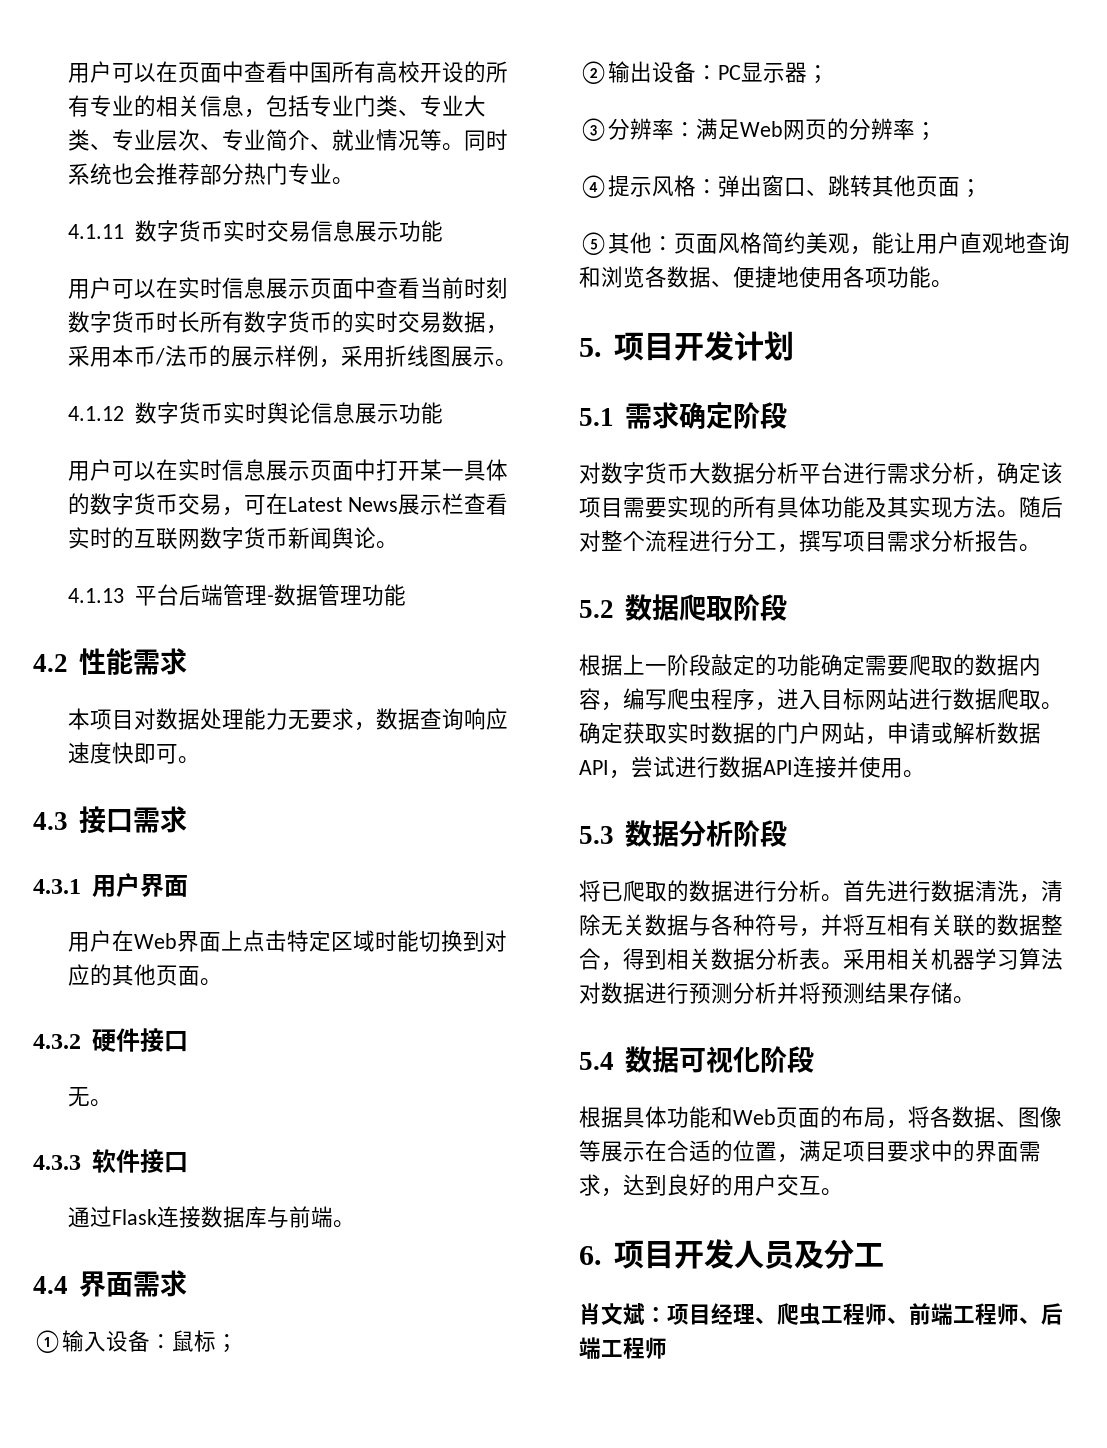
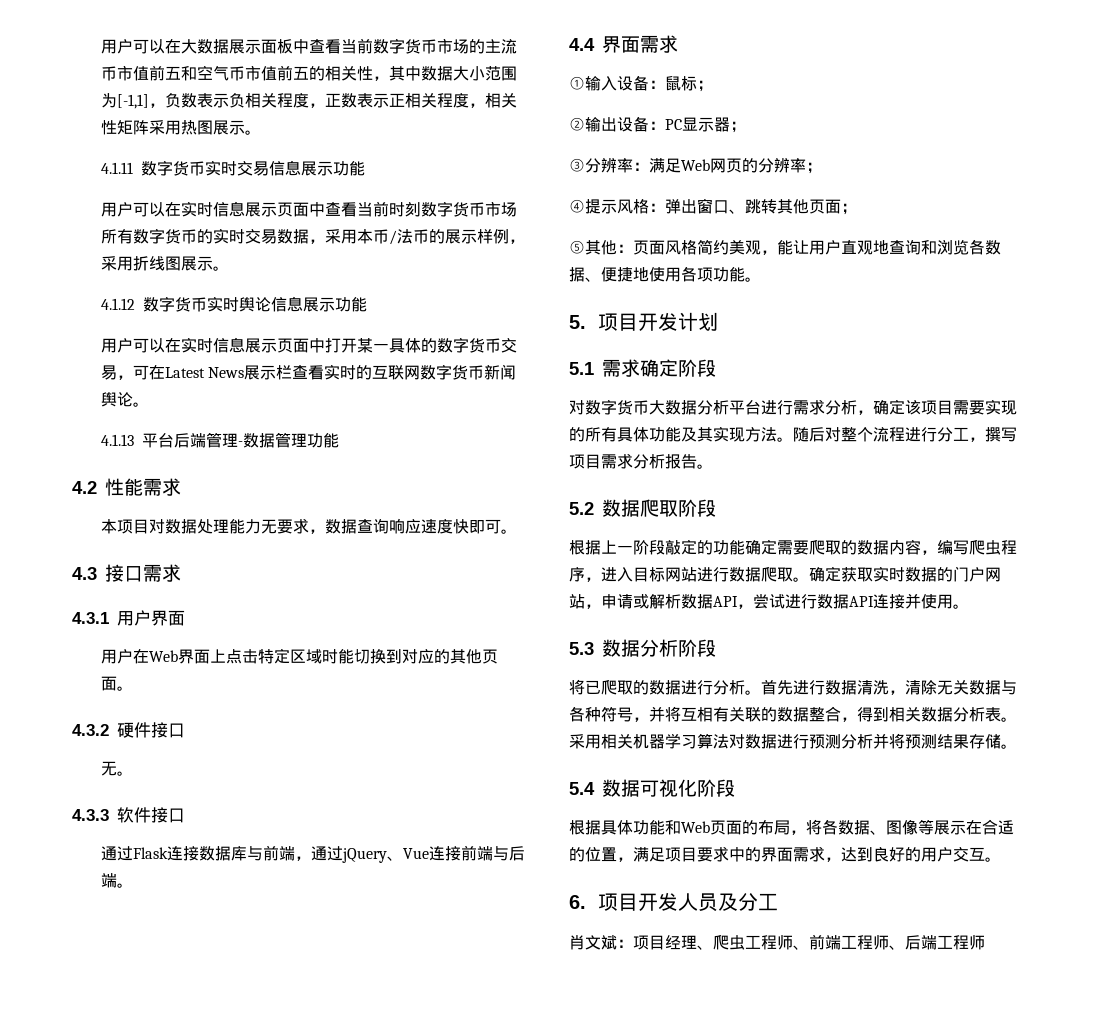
[68,61,509,83] [68,95,487,118] [68,129,509,151] [68,163,333,185] 用户可以在页面中查看中国所有高校开设的所有专业的相关信息，包括专业门类、专业大类、专业层次、专业简介、就业情况等。同时系统也会推荐部分热门专业 -> [100,38,517,54] [100,65,517,81] [100,93,517,109] [100,120,245,135] 用户可以在大数据展示面板中查看当前数字货币市场的主流币市值前五和空气币市值前五的相关性，其中数据大小范围为[-1,1]，负数表示负相关程度，正数表示正相关程度，相关性矩阵采用热图展示
[156,311,201,333] 时长 -> [484,201,517,217] 市场
(334, 1217) none -> [294,845,525,863] [100,873,117,888] ，通过jQuery、Vue连接前端与后端

